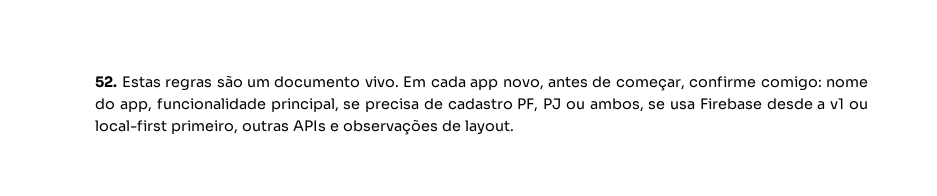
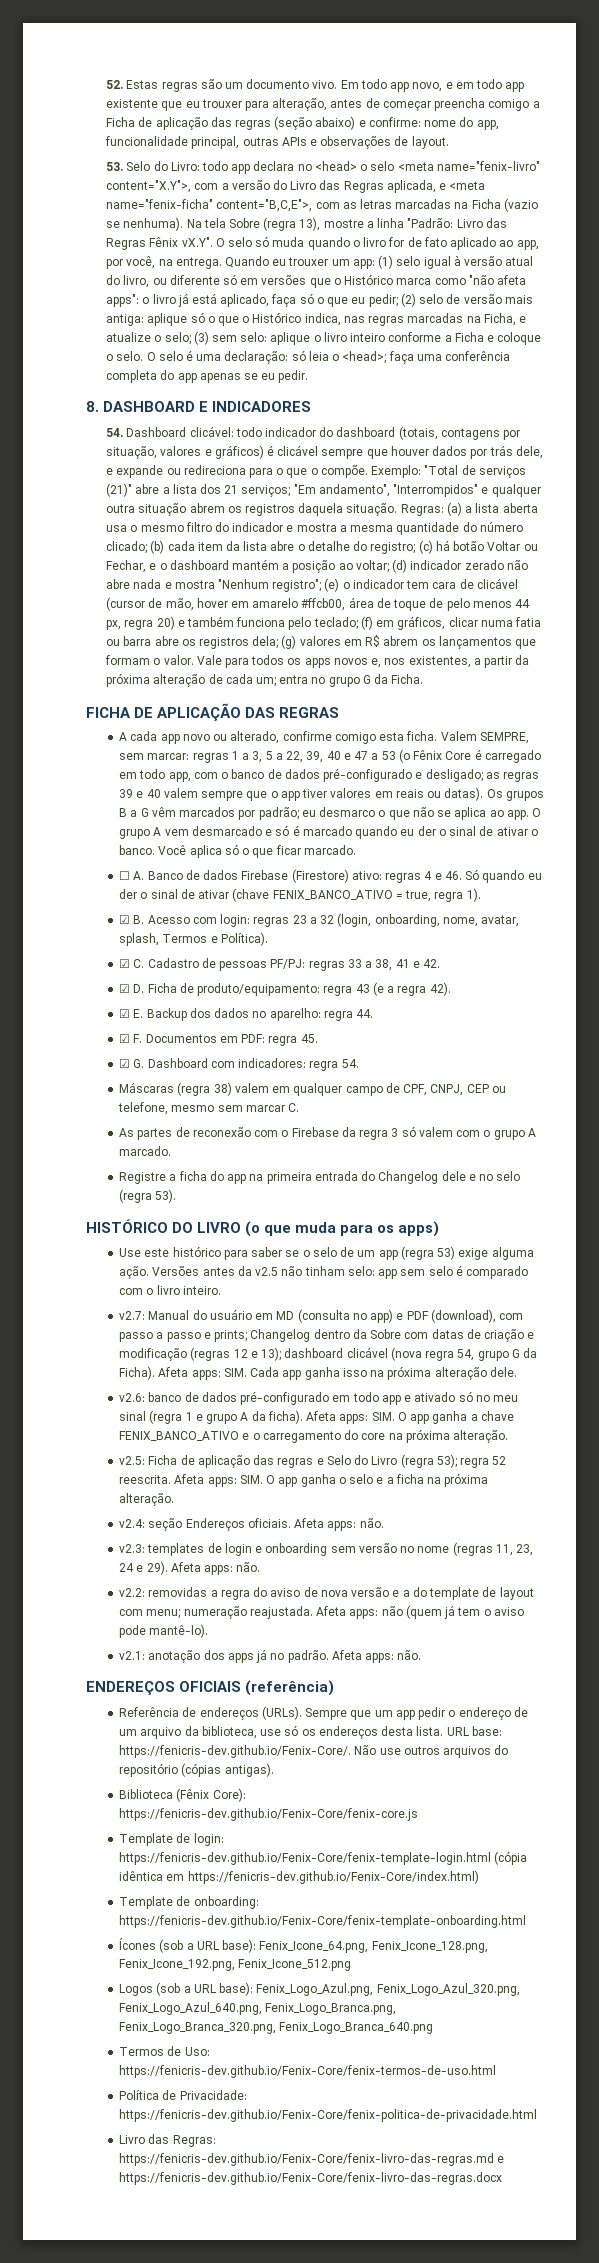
[430,76,466,88] cada -> [360,79,387,89] todo
[547,76,822,91] antes de começar, confirme comigo: -> [445,79,525,92] [106,98,540,111] [106,116,421,130] e em todo app existente que eu trouxer para alteração, antes de começar preencha comigo a Ficha de aplicação das regras (seção abaixo) e confirme:
[343,98,869,112] [95,120,239,134] se precisa de cadastro PF, PJ ou ambos, se usa Firebase desde a v1 ou local-first primeiro, -> (240, 142) none
(514, 127) none -> [106,161,540,174] [106,180,486,193] [106,198,538,212] [106,217,507,231] [106,236,539,250] [106,255,534,269] [106,274,527,288] [106,293,533,307] [106,312,527,326] [106,331,542,345] [106,350,511,364] [106,370,309,383] [86,401,312,412] [106,426,521,440] [106,445,543,459] [106,465,526,478] [106,483,541,497] [106,502,538,516] [106,522,523,535] [106,540,538,554] [106,559,528,573] [106,578,518,592] [106,597,531,611] [106,616,542,630] [106,635,537,649] [105,655,530,668] [106,673,424,687] [86,703,340,721] [119,731,529,744] [119,749,541,763] [119,768,540,782] [119,787,544,801] [119,807,542,820] [119,825,538,839] [119,844,356,858] [119,869,542,883] [119,888,481,902] [119,913,520,927] [119,932,268,946] [119,958,441,971] [119,982,451,996] [119,1008,374,1021] [119,1034,318,1046] [119,1058,359,1071] [119,1082,506,1096] [118,1102,300,1115] [119,1126,536,1140] [119,1146,172,1156] [119,1171,521,1184] [119,1189,177,1203] [86,1219,440,1237] [119,1246,534,1260] [119,1265,529,1279] [119,1285,221,1295] [119,1309,524,1323] [119,1329,535,1342] [119,1347,538,1361] [119,1366,517,1380] [119,1391,519,1405] [119,1410,514,1424] [119,1429,509,1443] [119,1454,507,1468] [119,1473,489,1487] [119,1493,175,1506] [119,1518,384,1531] [119,1542,534,1556] [119,1561,261,1575] [119,1587,534,1600] [119,1605,524,1619] [119,1624,209,1638] [119,1649,422,1663] [86,1680,335,1696] [119,1706,528,1720] [119,1725,502,1739] [119,1745,509,1758] [119,1763,274,1777] [119,1788,246,1802] [119,1808,419,1821] [119,1833,224,1846] [119,1851,528,1865] [119,1870,479,1884] [119,1896,259,1909] [119,1915,527,1928] [119,1938,488,1953] [119,1959,352,1971] [119,1982,520,1996] [119,2002,397,2015] [119,2022,434,2034] [119,2046,210,2056] [119,2065,497,2078] [119,2090,247,2100] [119,2109,538,2122] [119,2134,216,2147] [119,2153,505,2166] [119,2172,503,2185] // 53. Selo do Livro: todo app declara no <head> o selo <meta name="fenix-livro" content="X.Y">, com a versão do Livro das Regras aplicada, e <meta name="fenix-ficha" content="B,C,E">, com as letras marcadas na Ficha (vazio se nenhuma). Na tela Sobre (regra 13), mostre a linha "Padrão: Livro das Regras Fênix vX.Y". O selo só muda quando o livro for de fato aplicado ao app, por você, na entrega. Quando eu trouxer um app: (1) selo igual à versão atual do livro, ou diferente só em versões que o Histórico marca como "não afeta apps": o livro já está aplicado, faça só o que eu pedir; (2) selo de versão mais antiga: aplique só o que o Histórico indica, nas regras marcadas na Ficha, e atualize o selo; (3) sem selo: aplique o livro inteiro conforme a Ficha e coloque o selo. O selo é uma declaração: só leia o <head>; faça uma conferência completa do app apenas se eu pedir. // 8. DASHBOARD E INDICADORES // 54. Dashboard clicável: todo indicador do dashboard (totais, contagens por situação, valores e gráficos) é clicável sempre que houver dados por trás dele, e expande ou redireciona para o que o compõe. Exemplo: "Total de serviços (21)" abre a lista dos 21 serviços; "Em andamento", "Interrompidos" e qualquer outra situação abrem os registros daquela situação. Regras: (a) a lista aberta usa o mesmo filtro do indicador e mostra a mesma quantidade do número clicado; (b) cada item da lista abre o detalhe do registro; (c) há botão Voltar ou Fechar, e o dashboard mantém a posição ao voltar; (d) indicador zerado não abre nada e mostra "Nenhum registro"; (e) o indicador tem cara de clicável (cursor de mão, hover em amarelo #ffcb00, área de toque de pelo menos 44 px, regra 20) e também funciona pelo teclado; (f) em gráficos, clicar numa fatia ou barra abre os registros dela; (g) valores em R$ abrem os lançamentos que formam o valor. Vale para todos os apps novos e, nos existentes, a partir da próxima alteração de cada um; entra no grupo G da Ficha. // FICHA DE APLICAÇÃO DAS REGRAS // A cada app novo ou alterado, confirme comigo esta ficha. Valem SEMPRE, sem marcar: regras 1 a 3, 5 a 22, 39, 40 e 47 a 53 (o Fênix Core é carregado em todo app, com o banco de dados pré-configurado e desligado; as regras 39 e 40 valem sempre que o app tiver valores em reais ou datas). Os grupos B a G vêm marcados por padrão; eu desmarco o que não se aplica ao app. O grupo A vem desmarcado e só é marcado quando eu der o sinal de ativar o banco. Você aplica só o que ficar marcado. // ☐ A. Banco de dados Firebase (Firestore) ativo: regras 4 e 46. Só quando eu der o sinal de ativar (chave FENIX_BANCO_ATIVO = true, regra 1). // ☑ B. Acesso com login: regras 23 a 32 (login, onboarding, nome, avatar, splash, Termos e Política). // ☑ C. Cadastro de pessoas PF/PJ: regras 33 a 38, 41 e 42. // ☑ D. Ficha de produto/equipamento: regra 43 (e a regra 42). // ☑ E. Backup dos dados no aparelho: regra 44. // ☑ F. Documentos em PDF: regra 45. // ☑ G. Dashboard com indicadores: regra 54. // Máscaras (regra 38) valem em qualquer campo de CPF, CNPJ, CEP ou telefone, mesmo sem marcar C. // As partes de reconexão com o Firebase da regra 3 só valem com o grupo A marcado. // Registre a ficha do app na primeira entrada do Changelog dele e no selo (regra 53). // HISTÓRICO DO LIVRO (o que muda para os apps) // Use este histórico para saber se o selo de um app (regra 53) exige alguma ação. Versões antes da v2.5 não tinham selo: app sem selo é comparado com o livro inteiro. // v2.7: Manual do usuário em MD (consulta no app) e PDF (download), com passo a passo e prints; Changelog dentro da Sobre com datas de criação e modificação (regras 12 e 13); dashboard clicável (nova regra 54, grupo G da Ficha). Afeta apps: SIM. Cada app ganha isso na próxima alteração dele. // v2.6: banco de dados pré-configurado em todo app e ativado só no meu sinal (regra 1 e grupo A da ficha). Afeta apps: SIM. O app ganha a chave FENIX_BANCO_ATIVO e o carregamento do core na próxima alteração. // v2.5: Ficha de aplicação das regras e Selo do Livro (regra 53); regra 52 reescrita. Afeta apps: SIM. O app ganha o selo e a ficha na próxima alteração. // v2.4: seção Endereços oficiais. Afeta apps: não. // v2.3: templates de login e onboarding sem versão no nome (regras 11, 23, 24 e 29). Afeta apps: não. // v2.2: removidas a regra do aviso de nova versão e a do template de layout com menu; numeração reajustada. Afeta apps: não (quem já tem o aviso pode mantê-lo). // v2.1: anotação dos apps já no padrão. Afeta apps: não. // ENDEREÇOS OFICIAIS (referência) // Referência de endereços (URLs). Sempre que um app pedir o endereço de um arquivo da biblioteca, use só os endereços desta lista. URL base: https://fenicris-dev.github.io/Fenix-Core/. Não use outros arquivos do repositório (cópias antigas). // Biblioteca (Fênix Core): https://fenicris-dev.github.io/Fenix-Core/fenix-core.js // Template de login: https://fenicris-dev.github.io/Fenix-Core/fenix-template-login.html (cópia idêntica em https://fenicris-dev.github.io/Fenix-Core/index.html) // Template de onboarding: https://fenicris-dev.github.io/Fenix-Core/fenix-template-onboarding.html // Ícones (sob a URL base): Fenix_Icone_64.png, Fenix_Icone_128.png, Fenix_Icone_192.png, Fenix_Icone_512.png // Logos (sob a URL base): Fenix_Logo_Azul.png, Fenix_Logo_Azul_320.png, Fenix_Logo_Azul_640.png, Fenix_Logo_Branca.png, Fenix_Logo_Branca_320.png, Fenix_Logo_Branca_640.png // Termos de Uso: https://fenicris-dev.github.io/Fenix-Core/fenix-termos-de-uso.html // Política de Privacidade: https://fenicris-dev.github.io/Fenix-Core/fenix-politica-de-privacidade.html // Livro das Regras: https://fenicris-dev.github.io/Fenix-Core/fenix-livro-das-regras.md e https://fenicris-dev.github.io/Fenix-Core/fenix-livro-das-regras.docx

